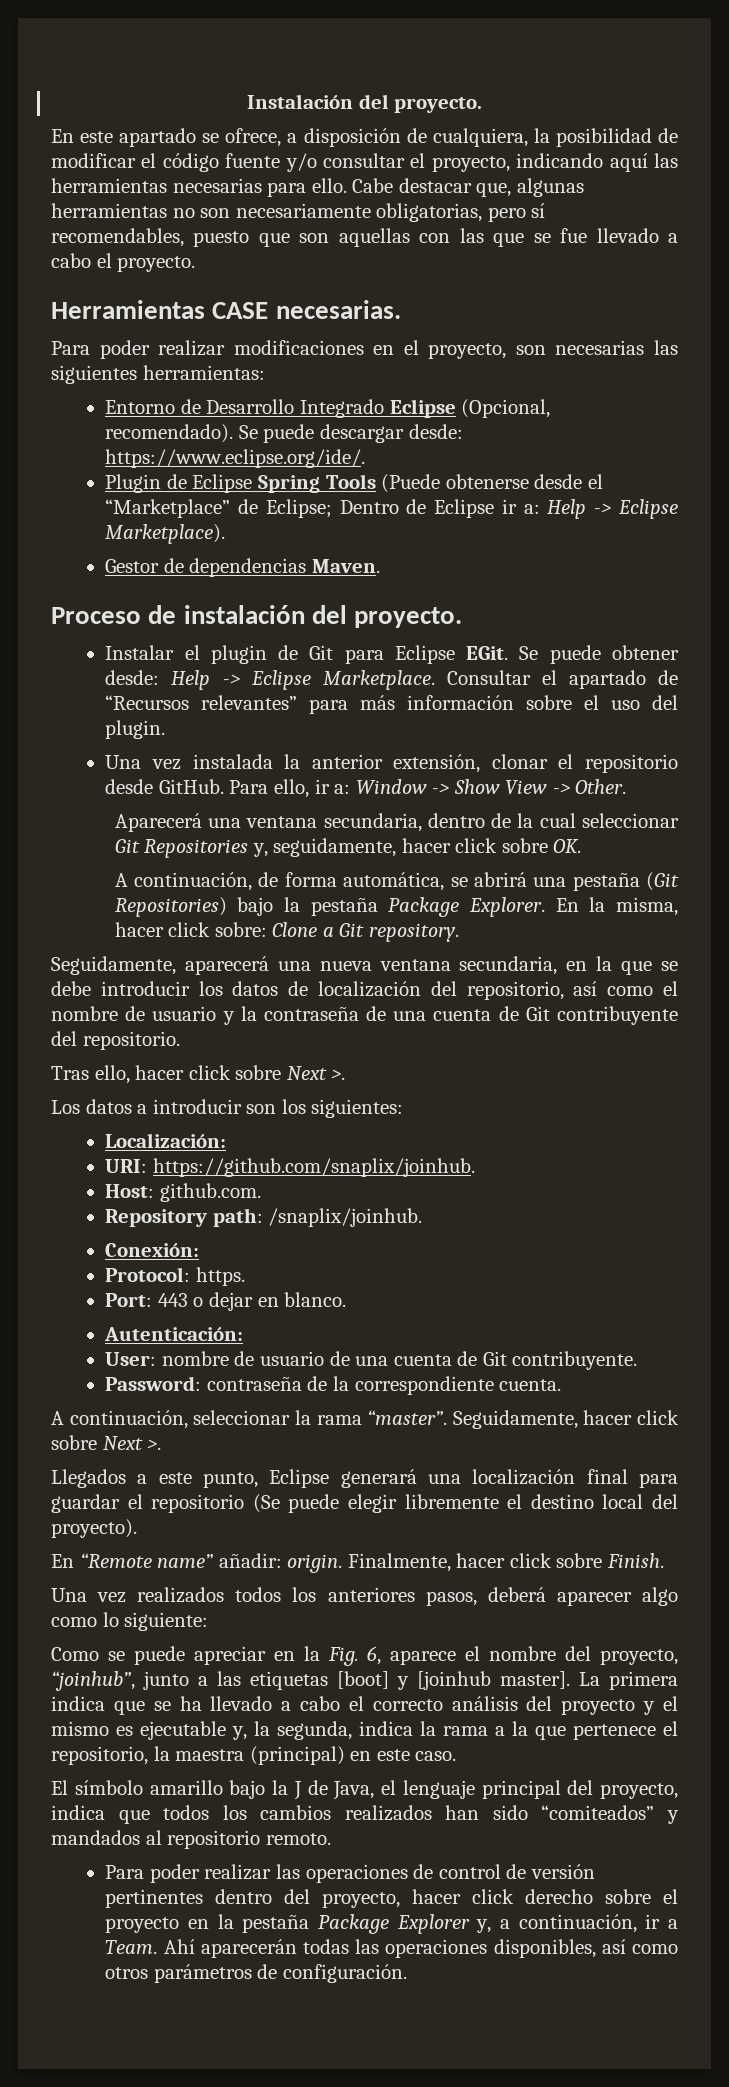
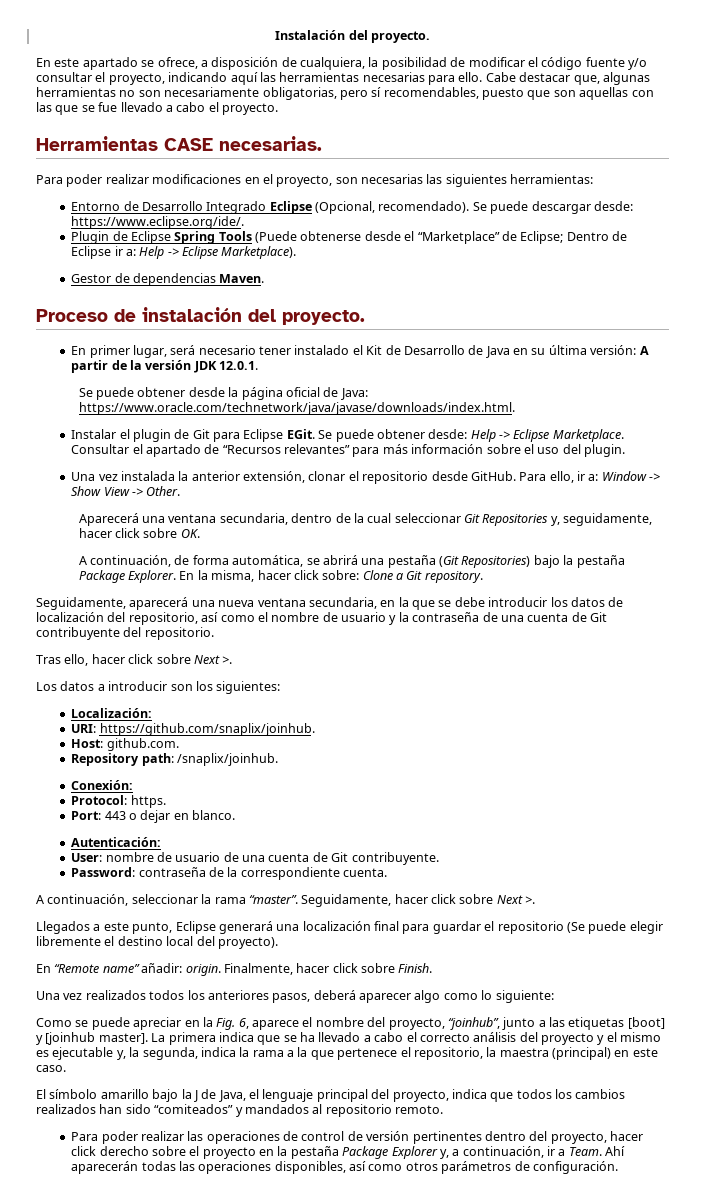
(463, 617) none -> [71,345,649,358] [71,360,258,373] [78,387,368,400] [78,402,515,415] // En primer lugar, será necesario tener instalado el Kit de Desarrollo de Java en su última versión: A partir de la versión JDK 12.0.1. // Se puede obtener desde la página oficial de Java: https://www.oracle.com/technetwork/java/javase/downloads/index.html.

